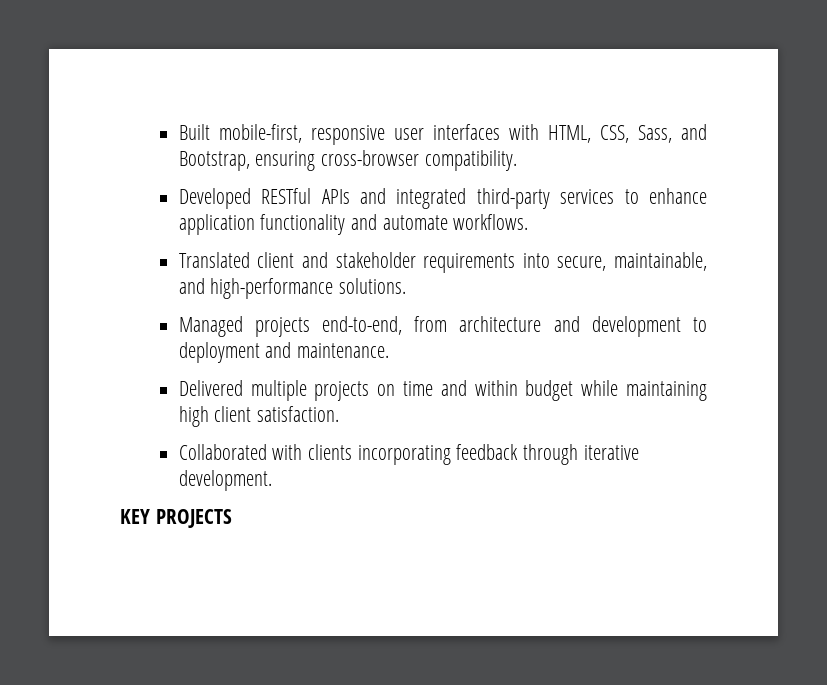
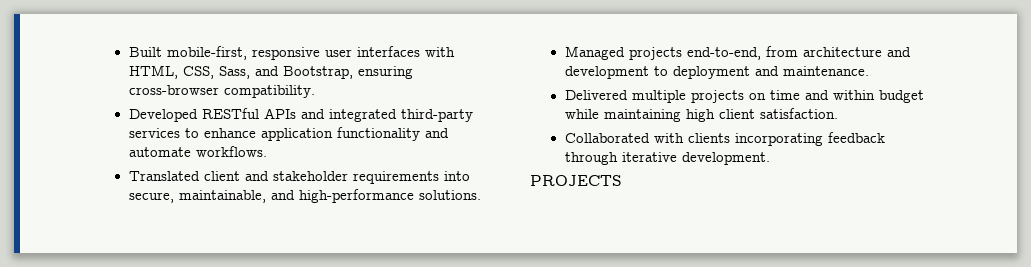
[120,509,150,524] KEY -> (770, 158) none

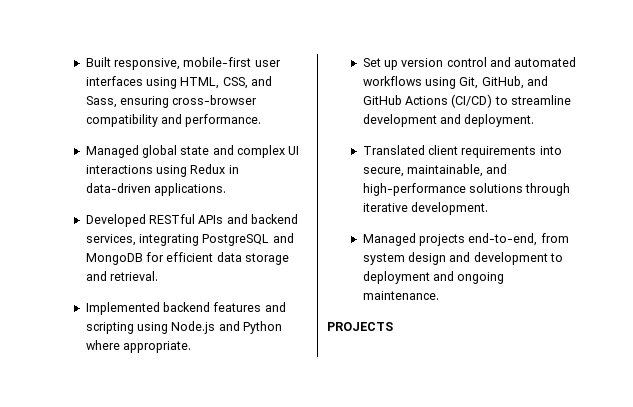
[166,46,320,60] mobile-first, responsive -> [113,57,252,70] responsive, mobile-first
[424,47,455,57] with -> [145,77,177,89] using
[218,66,413,79] [128,85,315,98] [128,108,473,122] [128,127,449,141] [128,146,267,157] Sass, and Bootstrap, ensuring cross-browser compatibility. // Developed RESTful APIs and integrated third-party services to enhance application functionality and automate workflows. -> [251,76,273,86] [85,95,258,108] [85,114,262,127] [85,145,300,158] [85,164,239,177] [85,183,226,196] [85,214,299,227] [85,233,294,246] [85,252,290,265] [85,271,158,281] [85,302,286,315] [85,321,283,334] [85,340,191,353] [362,57,577,70] [362,76,549,89] [362,94,572,108] [362,114,535,127] and Sass, ensuring cross-browser compatibility and performance. // Managed global state and complex UI interactions using Redux in data-driven applications. // Developed RESTful APIs and backend services, integrating PostgreSQL and MongoDB for efficient data storage and retrieval. // Implemented backend features and scripting using Node.js and Python where appropriate. // Set up version control and automated workflows using Git, GitHub, and GitHub Actions (CI/CD) to streamline development and deployment.
[244,171,348,181] and stakeholder -> (458, 150) none
[418,190,481,200] solutions. -> [468,183,571,196] [362,202,488,215] solutions through iterative development.
[802,47,882,57] architecture -> [362,252,446,265] system design
(779, 71) none -> [457,272,505,284] ongoing
[564,90,924,103] [564,108,838,122] [564,132,885,146] [564,152,770,165] // Delivered multiple projects on time and within budget while maintaining high client satisfaction. // Collaborated with clients incorporating feedback through iterative development. -> (439, 295) none

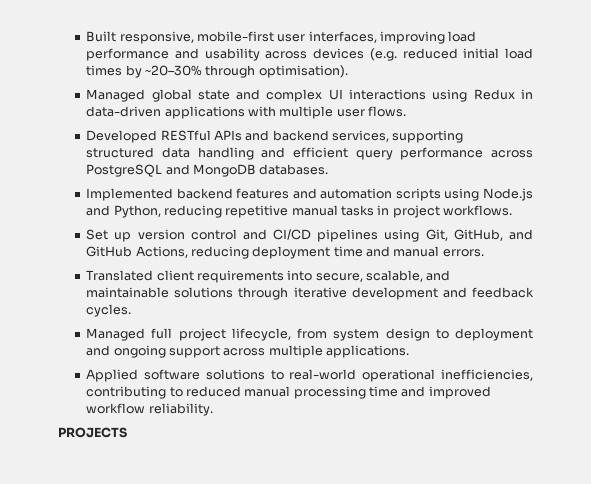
[85,76,273,89] [85,95,258,108] [85,114,262,127] interfaces using HTML, CSS, and Sass, ensuring cross-browser compatibility and performance. -> [308,31,477,44] [86,48,533,61] [86,65,348,78] interfaces, improving load performance and usability across devices (e.g. reduced initial load times by ~20–30% through optimisation).
[153,183,226,196] applications. -> [164,106,407,119] applications with multiple user flows.
[138,233,294,246] [85,252,290,265] [85,271,158,281] integrating PostgreSQL and MongoDB for efficient data storage and retrieval. -> [392,130,464,143] [86,147,533,160] [86,164,329,177] supporting structured data handling and efficient query performance across PostgreSQL and MongoDB databases.
[85,322,134,334] scripting -> [320,188,441,201] automation scripts
[243,321,283,334] [85,340,191,353] Python where appropriate. -> [113,205,513,218] Python, reducing repetitive manual tasks in project workflows.
[514,57,577,67] [362,76,422,86] automated workflows -> [273,229,379,242] CI/CD pipelines
[404,94,572,108] [362,114,535,127] Actions (CI/CD) to streamline development and deployment. -> [135,246,484,259] Actions, reducing deployment time and manual errors.
[406,164,508,177] [362,183,571,196] [362,202,488,215] [362,233,538,246] maintainable, and high-performance solutions through iterative development. // Managed projects end-to-end, -> [366,270,451,282] [86,287,534,300] [86,304,132,317] [86,328,291,341] scalable, and maintainable solutions through iterative development and feedback cycles. // Managed full project lifecycle,
[449,252,548,265] and development -> (430, 334) none
[362,291,439,300] maintenance. -> [168,345,410,358] [86,369,534,382] [86,386,491,399] [86,403,213,416] support across multiple applications. // Applied software solutions to real-world operational inefficiencies, contributing to reduced manual processing time and improved workflow reliability.

